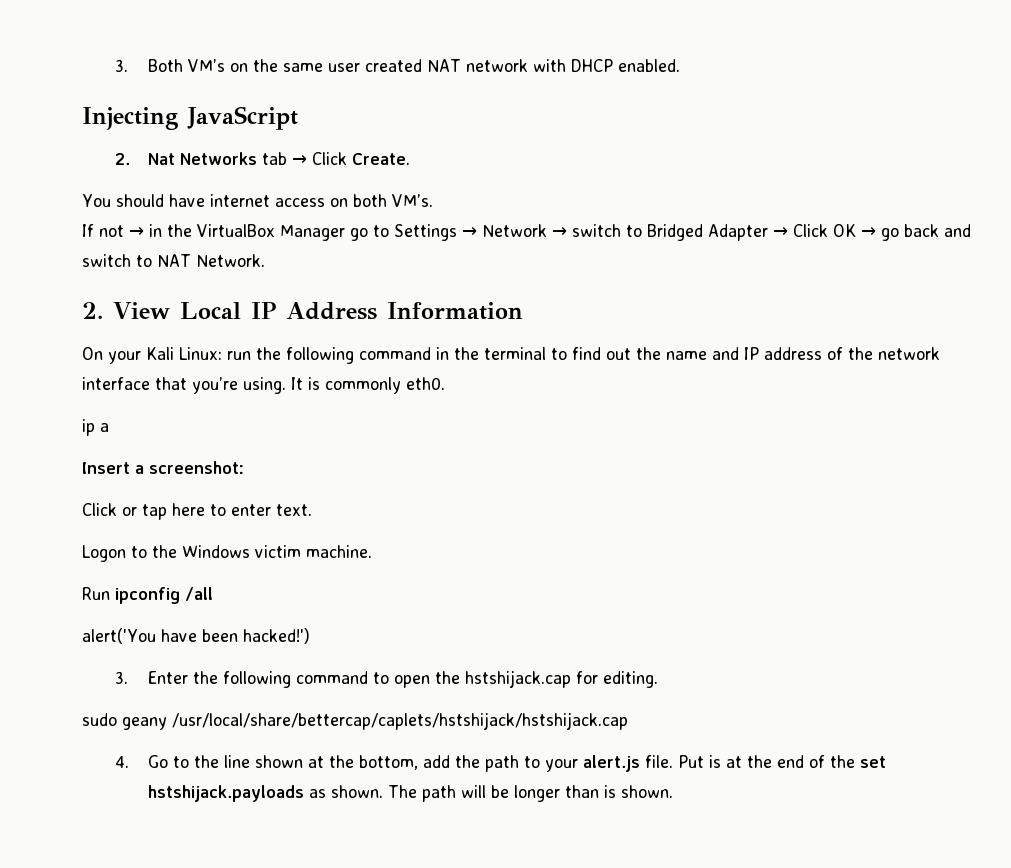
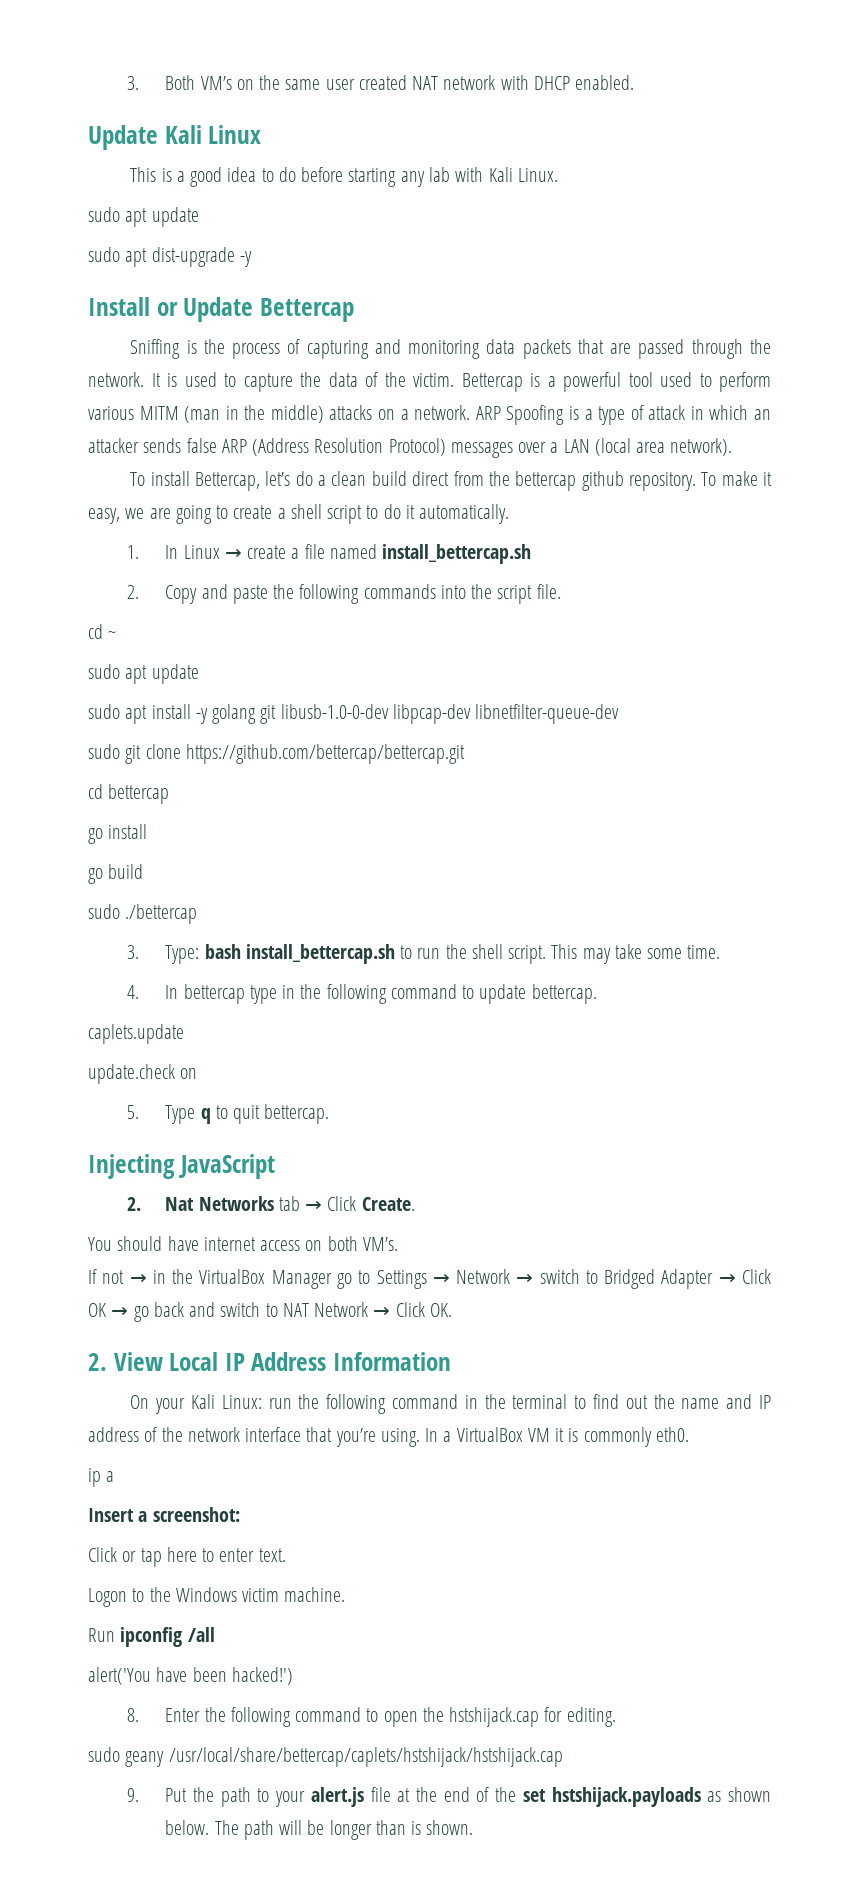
(680, 65) none -> [88,125,262,150] [130,167,558,187] [88,207,199,227] [88,247,252,267] [88,297,354,322] [130,339,772,359] [88,372,771,392] [88,405,771,425] [88,438,733,458] [130,471,772,491] [88,504,510,524] [126,544,532,564] [126,584,561,604] [88,624,117,639] [88,664,199,684] [88,704,620,724] [88,744,465,764] [88,784,170,804] [88,824,148,844] [88,864,144,884] [88,904,198,924] [126,944,721,964] [126,984,597,1004] [88,1024,184,1044] [88,1064,198,1084] [126,1104,330,1124] // Update Kali Linux // This is a good idea to do before starting any lab with Kali Linux. // sudo apt update // sudo apt dist-upgrade -y // Install or Update Bettercap // Sniffing is the process of capturing and monitoring data packets that are passed through the network. It is used to capture the data of the victim. Bettercap is a powerful tool used to perform various MITM (man in the middle) attacks on a network. ARP Spoofing is a type of attack in which an attacker sends false ARP (Address Resolution Protocol) messages over a LAN (local area network). // To install Bettercap, let’s do a clean build direct from the bettercap github repository. To make it easy, we are going to create a shell script to do it automatically. // 1. In Linux → create a file named install_bettercap.sh // 2. Copy and paste the following commands into the script file. // cd ~ // sudo apt update // sudo apt install -y golang git libusb-1.0-0-dev libpcap-dev libnetfilter-queue-dev // sudo git clone https://github.com/bettercap/bettercap.git // cd bettercap // go install // go build // sudo ./bettercap // 3. Type: bash install_bettercap.sh to run the shell script. This may take some time. // 4. In bettercap type in the following command to update bettercap. // caplets.update // update.check on // 5. Type q to quit bettercap.
[196,254,265,267] Network. -> [314,1302,452,1317] Network → Click OK.
[291,377,303,390] It -> [425,1427,565,1442] In a VirtualBox VM it
[114,671,128,684] 3. -> [126,1708,139,1722] 8.
[114,755,450,770] 4. Go to the line shown at the bottom, add -> [126,1788,188,1802] 9. Put
[644,755,721,768] file. Put is -> [370,1787,391,1802] file
[330,785,383,798] shown. -> [728,1787,772,1802] [165,1820,210,1835] shown below.

